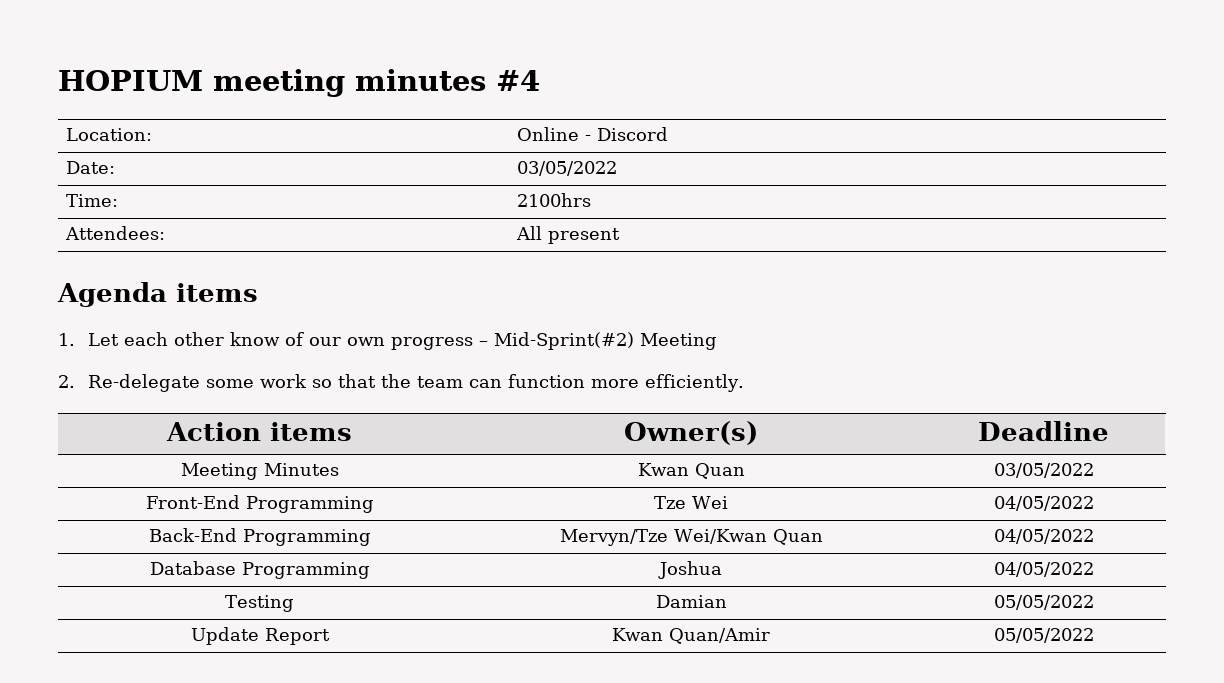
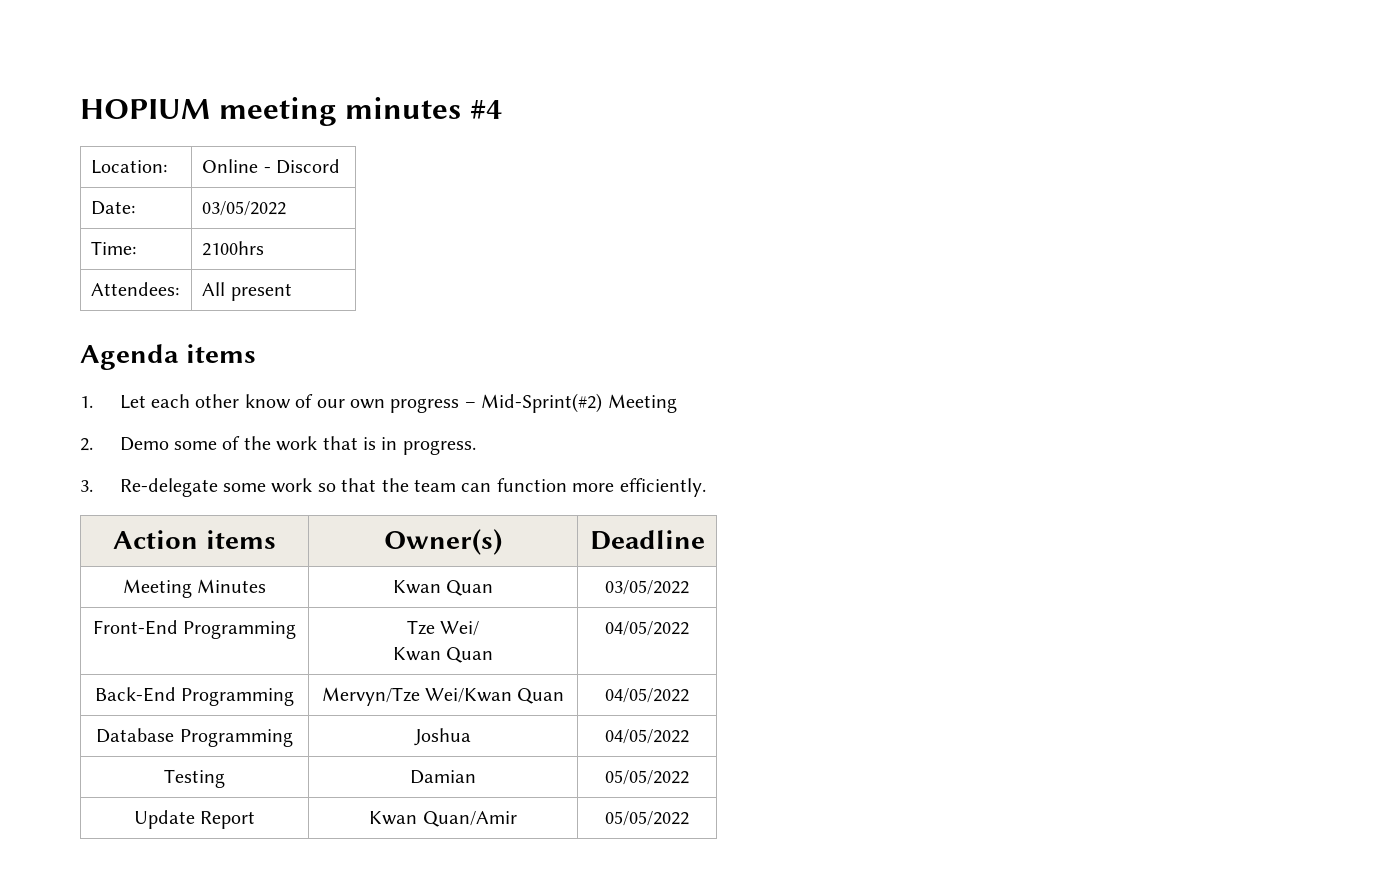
(75, 381) none -> [119,436,476,455] [80,480,93,492] Demo some of the work that is in progress. // 3.
[692,496,729,509] Wei -> [440,621,480,636] [392,647,494,663] Wei/ // Kwan Quan

